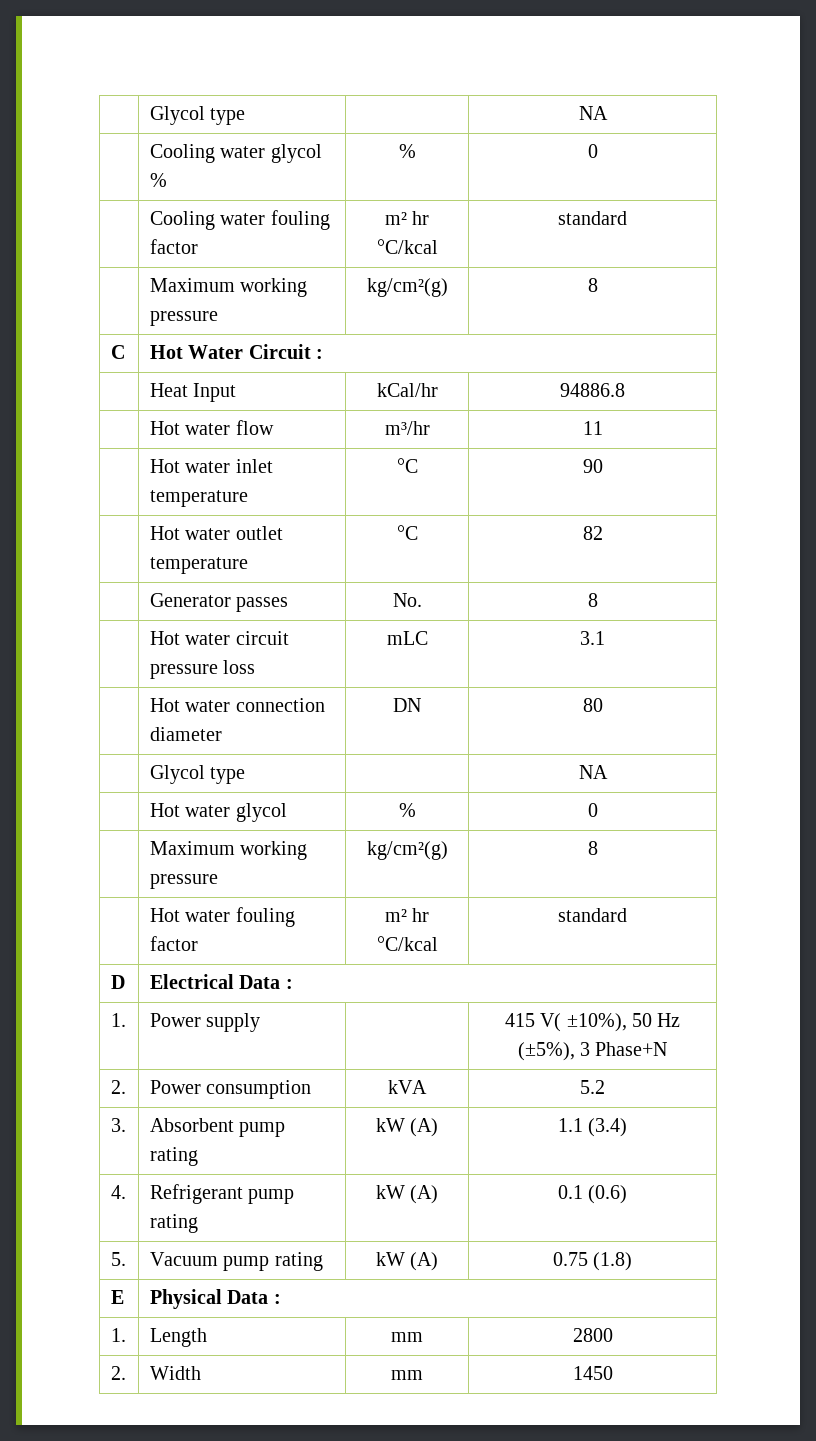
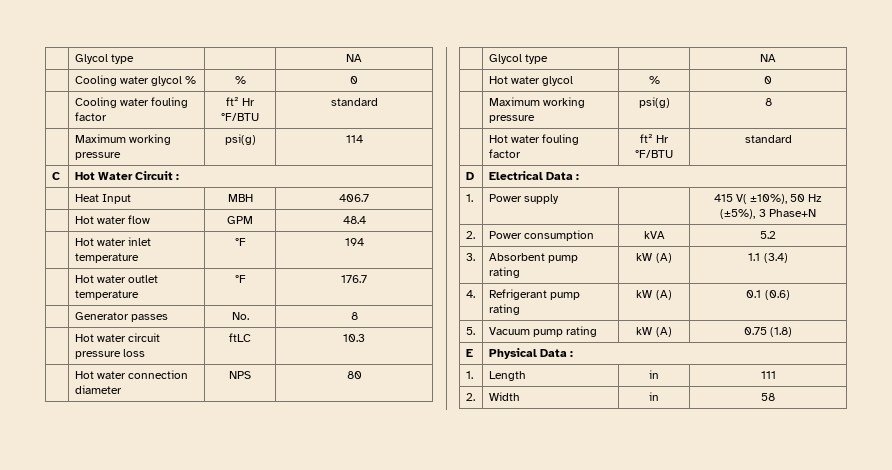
[384,211,430,225] [376,239,438,254] m² hr °C/kcal -> [225,97,256,106] [221,113,259,121] ft² Hr °F/BTU
[366,278,448,297] [587,278,598,292] kg/cm²(g) | 8 -> [224,134,256,145] [345,135,363,143] psi(g) | 114
[376,383,438,397] [560,383,625,397] kCal/hr | 94886.8 -> [227,194,253,202] [339,194,370,202] MBH | 406.7
[384,421,430,435] [582,421,603,435] m³/hr | 11 -> [227,216,253,224] [342,216,366,224] GPM | 48.4
[396,458,418,473] [582,459,603,473] °C | 90 -> [234,238,246,246] [344,238,364,246] °F | 194
[396,525,418,540] [582,526,603,540] °C | 82 -> [234,275,246,283] [341,275,368,283] °F | 176.7
[386,631,428,645] [580,631,605,645] mLC | 3.1 -> [229,333,251,342] [343,334,366,342] ftLC | 10.3
[393,698,421,712] DN -> [229,371,251,379] NPS
[366,841,448,860] kg/cm²(g) -> [638,97,670,108] psi(g)
[384,908,430,922] [376,936,438,951] m² hr °C/kcal -> [639,134,670,143] [635,150,673,158] ft² Hr °F/BTU
[391,1332,423,1342] [572,1328,613,1342] mm | 2800 -> [649,370,659,379] [760,371,776,379] in | 111
[391,1370,423,1380] [572,1366,613,1380] mm | 1450 -> [649,392,659,401] [761,393,775,401] in | 58

